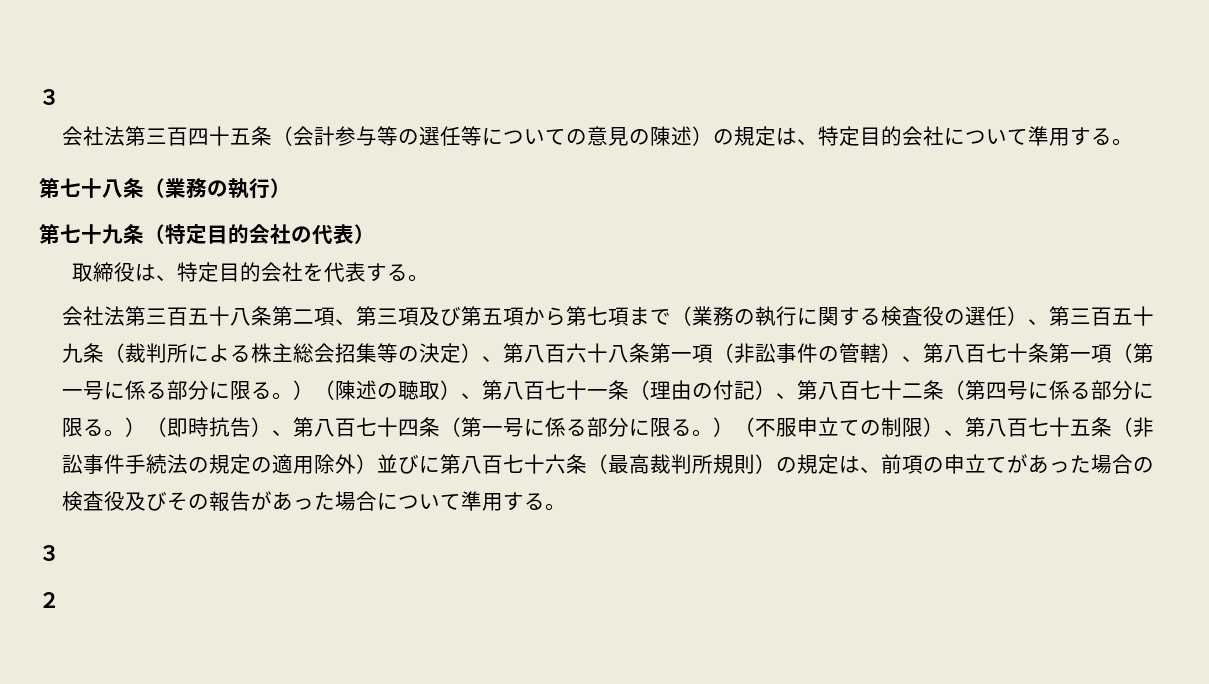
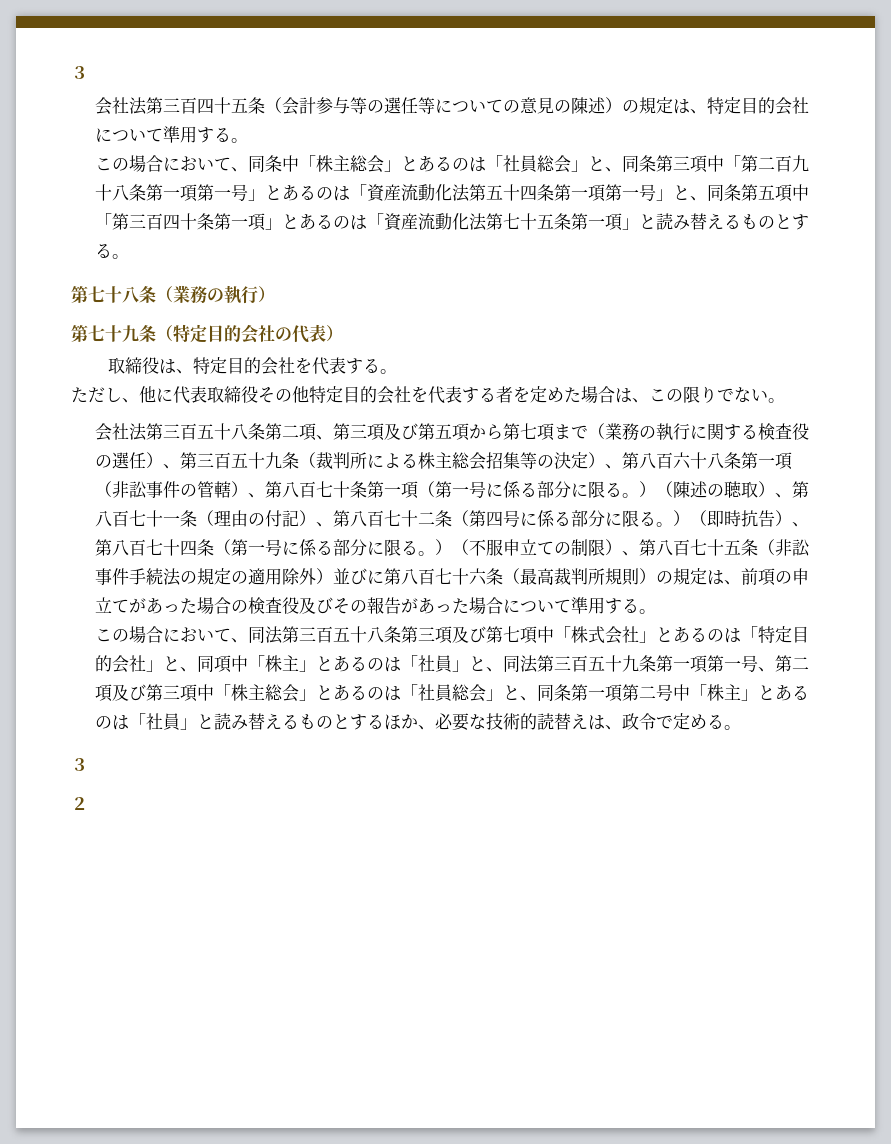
(1133, 142) none -> [95,155,810,173] [95,184,810,202] [95,213,810,231] [95,243,130,259] // この場合において、同条中「株主総会」とあるのは「社員総会」と、同条第三項中「第二百九十八条第一項第一号」とあるのは「資産流動化法第五十四条第一項第一号」と、同条第五項中「第三百四十条第一項」とあるのは「資産流動化法第七十五条第一項」と読み替えるものとする。
(430, 278) none -> [71,386,785,404] // ただし、他に代表取締役その他特定目的会社を代表する者を定めた場合は、この限りでない。
(566, 507) none -> [95,626,810,644] [95,655,810,673] [95,684,810,702] [95,713,742,731] // この場合において、同法第三百五十八条第三項及び第七項中「株式会社」とあるのは「特定目的会社」と、同項中「株主」とあるのは「社員」と、同法第三百五十九条第一項第一号、第二項及び第三項中「株主総会」とあるのは「社員総会」と、同条第一項第二号中「株主」とあるのは「社員」と読み替えるものとするほか、必要な技術的読替えは、政令で定める。

